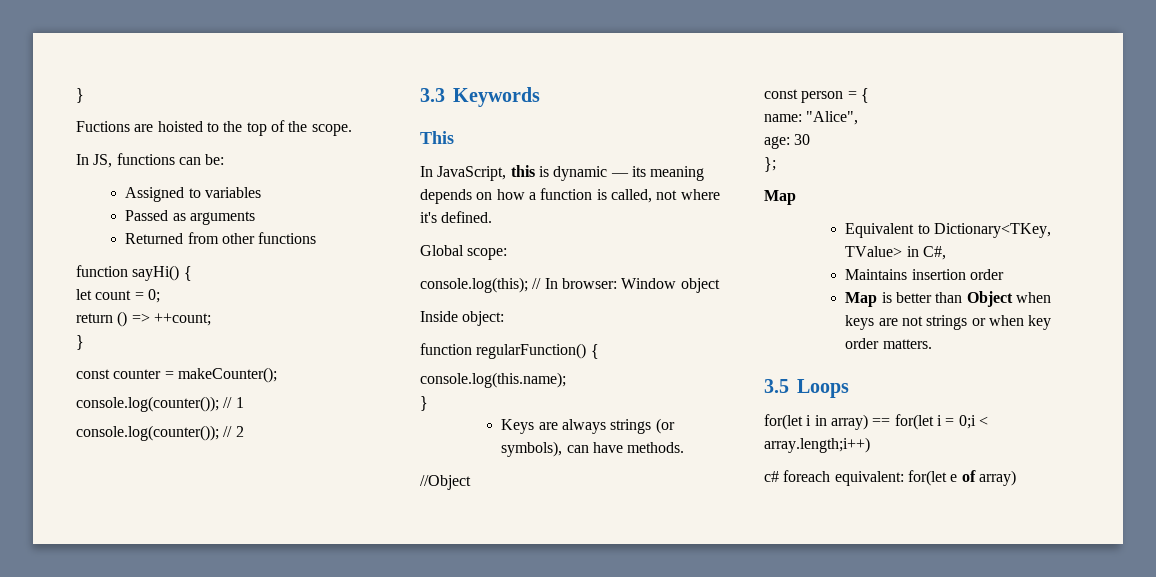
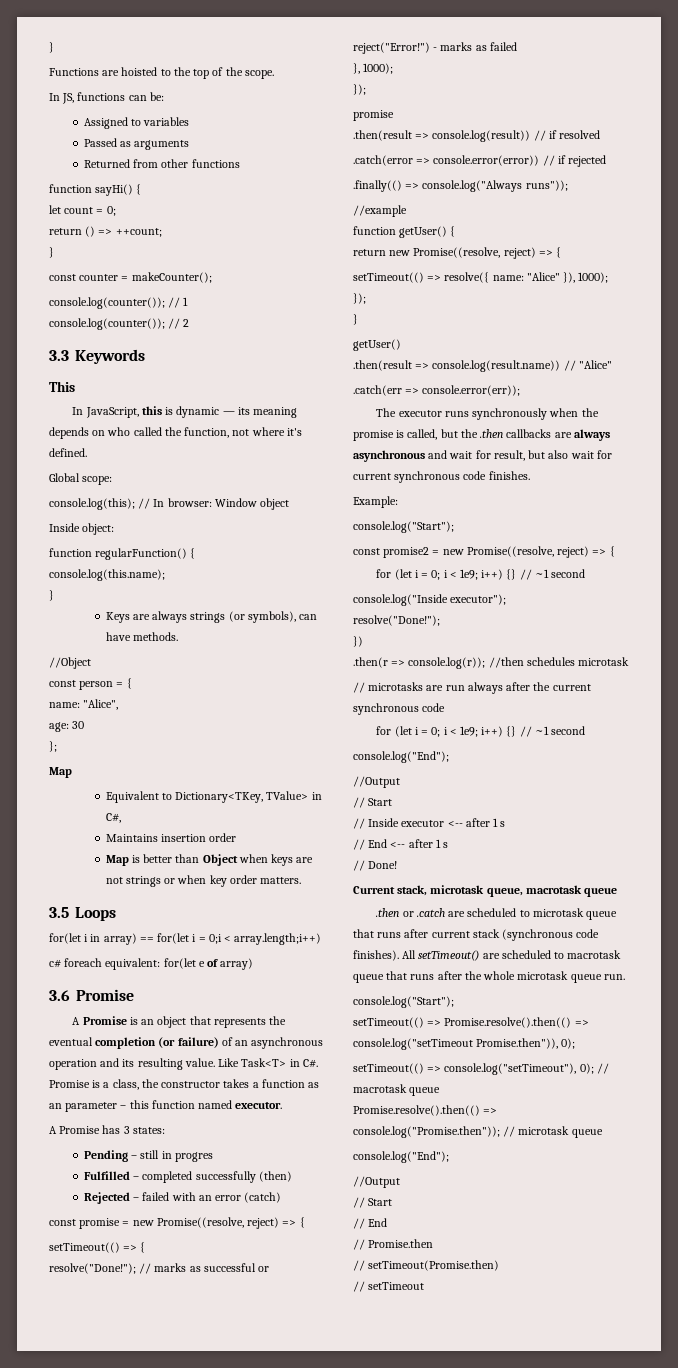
[76,88,84,103] [76,121,130,132] } // Fuctions -> [49,42,54,53] [49,68,99,76] } // Functions
[496,188,652,203] how a function is called, -> [107,427,230,438] who called the function,
(1016, 478) none -> [49,989,134,1001] [72,1016,286,1028] [49,1037,324,1049] [49,1058,318,1070] [49,1079,320,1090] [49,1100,283,1112] [49,1125,165,1134] [83,1150,213,1162] [83,1171,292,1183] [83,1192,282,1204] [49,1217,305,1229] [49,1242,146,1253] [49,1263,270,1274] [353,42,517,54] [353,63,394,74] [353,84,366,95] [353,110,394,121] [353,130,601,142] [353,155,607,167] [353,180,568,192] [353,205,407,217] [353,226,456,238] [353,247,562,259] [353,272,609,283] [353,293,366,304] [353,314,358,325] [353,339,401,351] [353,360,612,372] [353,385,521,396] [376,408,599,420] [353,429,610,441] [353,450,612,462] [353,471,530,483] [353,496,398,508] [353,521,454,533] [353,546,615,558] [376,569,586,580] [353,594,507,606] [353,615,440,626] [353,636,363,647] [353,657,630,669] [353,682,591,694] [353,703,446,715] [376,726,586,737] [353,751,449,763] [353,776,400,788] [353,797,393,808] [353,818,506,829] [353,839,449,850] [353,860,398,871] [353,885,618,897] [376,908,617,920] [353,929,600,941] [353,950,622,961] [353,971,625,983] [353,996,454,1008] [353,1017,589,1028] [353,1038,576,1050] [353,1063,609,1075] [353,1084,441,1096] [353,1105,498,1116] [353,1126,603,1138] [353,1151,449,1163] [353,1176,400,1188] [353,1197,393,1208] [353,1218,388,1229] [353,1239,434,1250] [353,1260,500,1271] [353,1281,425,1292] // 3.6 Promise // A Promise is an object that represents the eventual completion (or failure) of an asynchronous operation and its resulting value. Like Task<T> in C#. Promise is a class, the constructor takes a function as an parameter – this function named executor. // A Promise has 3 states: // Pending – still in progres // Fulfilled – completed successfully (then) // Rejected – failed with an error (catch) // const promise = new Promise((resolve, reject) => { // setTimeout(() => { // resolve("Done!"); // marks as successful or reject("Error!") - marks as failed // }, 1000); // }); // promise // .then(result => console.log(result)) // if resolved // .catch(error => console.error(error)) // if rejected // .finally(() => console.log("Always runs")); // //example // function getUser() { // return new Promise((resolve, reject) => { // setTimeout(() => resolve({ name: "Alice" }), 1000); // }); // } // getUser() // .then(result => console.log(result.name)) // "Alice" // .catch(err => console.error(err)); // The executor runs synchronously when the promise is called, but the .then callbacks are always asynchronous and wait for result, but also wait for current synchronous code finishes. // Example: // console.log("Start"); // const promise2 = new Promise((resolve, reject) => { // for (let i = 0; i < 1e9; i++) {} // ~1 second // console.log("Inside executor"); // resolve("Done!"); // }) // .then(r => console.log(r)); //then schedules microtask // // microtasks are run always after the current synchronous code // for (let i = 0; i < 1e9; i++) {} // ~1 second // console.log("End"); // //Output // // Start // // Inside executor <-- after 1 s // // End <-- after 1 s // // Done! // Current stack, microtask queue, macrotask queue // .then or .catch are scheduled to microtask queue that runs after current stack (synchronous code finishes). All setTimeout() are scheduled to macrotask queue that runs after the whole microtask queue run. // console.log("Start"); // setTimeout(() => Promise.resolve().then(() => console.log("setTimeout Promise.then")), 0); // setTimeout(() => console.log("setTimeout"), 0); // macrotask queue // Promise.resolve().then(() => console.log("Promise.then")); // microtask queue // console.log("End"); // //Output // // Start // // End // // Promise.then // // setTimeout(Promise.then) // // setTimeout

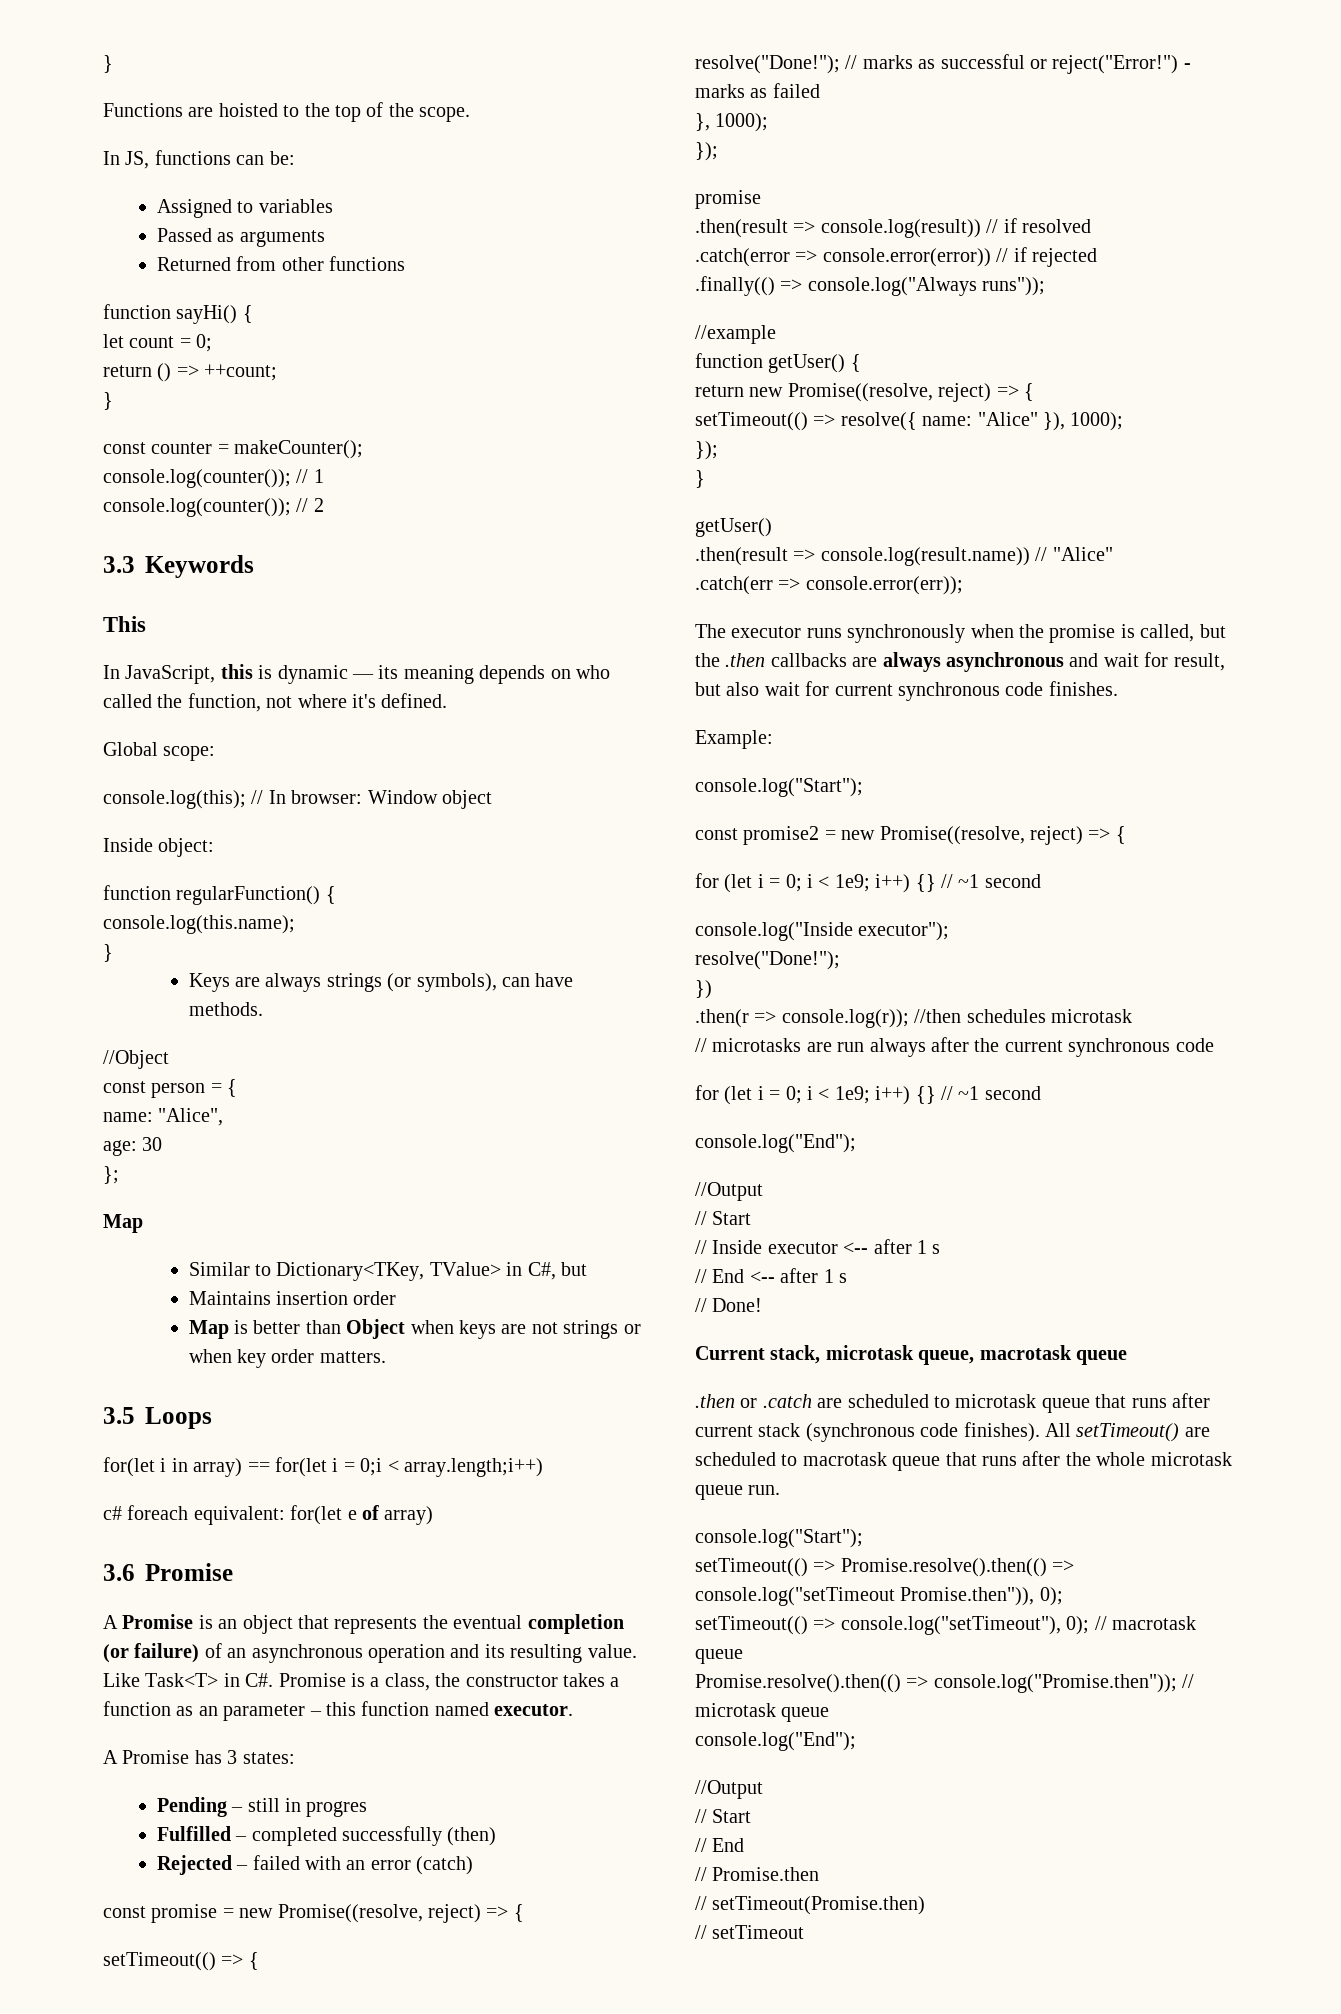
[105,791,159,803] Equivalent -> [188,1262,250,1276] Similar
(121, 818) none -> [560,1262,587,1276] but

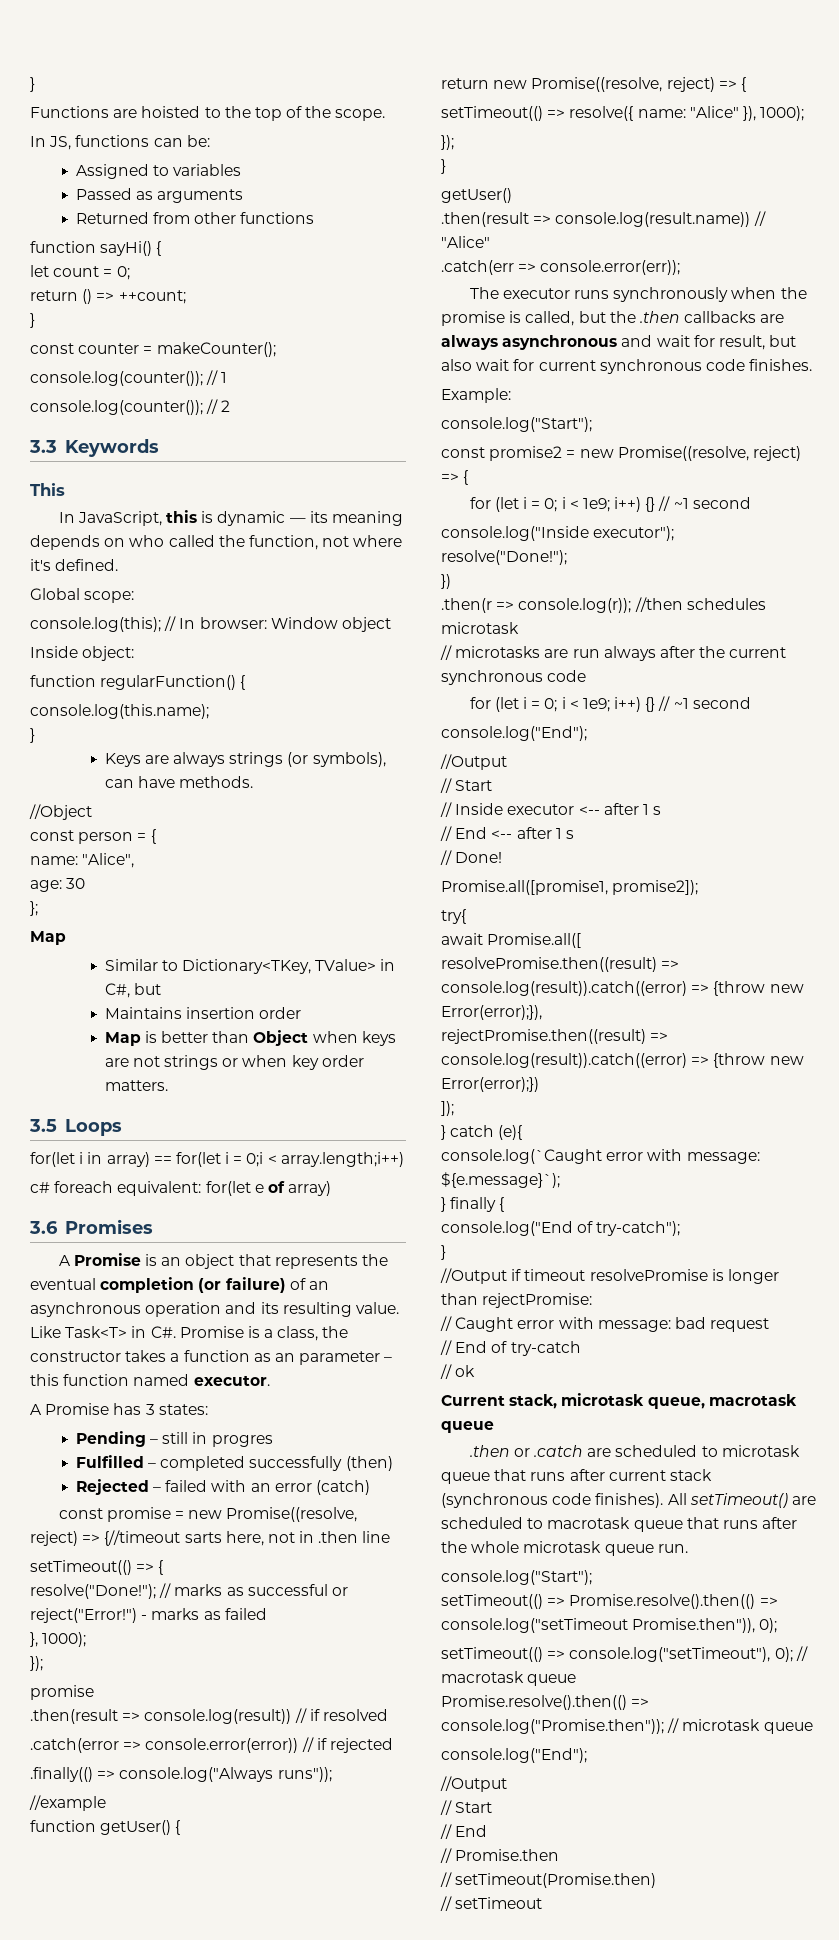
[145,1563,233,1581] Promise -> [64,1219,153,1234] Promises
[513,1904,524,1922] { -> [104,1530,391,1546] {//timeout sarts here, not in .then line
(763, 1305) none -> [441,880,699,895] [441,909,466,924] [441,933,582,948] [441,957,680,972] [441,981,804,996] [441,1005,542,1020] [441,1029,669,1044] [441,1053,804,1068] [441,1077,539,1092] [441,1101,454,1116] [441,1125,523,1140] [441,1149,760,1164] [441,1172,560,1188] [441,1197,505,1212] [441,1221,681,1236] [441,1245,446,1260] [440,1268,779,1284] [441,1293,593,1308] [440,1316,770,1332] [440,1340,581,1356] [440,1364,476,1379] // Promise.all([promise1, promise2]); // try{ // await Promise.all([ // resolvePromise.then((result) => console.log(result)).catch((error) => {throw new Error(error);}), // rejectPromise.then((result) => console.log(result)).catch((error) => {throw new Error(error);}) // ]); // } catch (e){ // console.log(`Caught error with message: ${e.message}`); // } finally { // console.log("End of try-catch"); // } // //Output if timeout resolvePromise is longer than rejectPromise: // // Caught error with message: bad request // // End of try-catch // // ok

